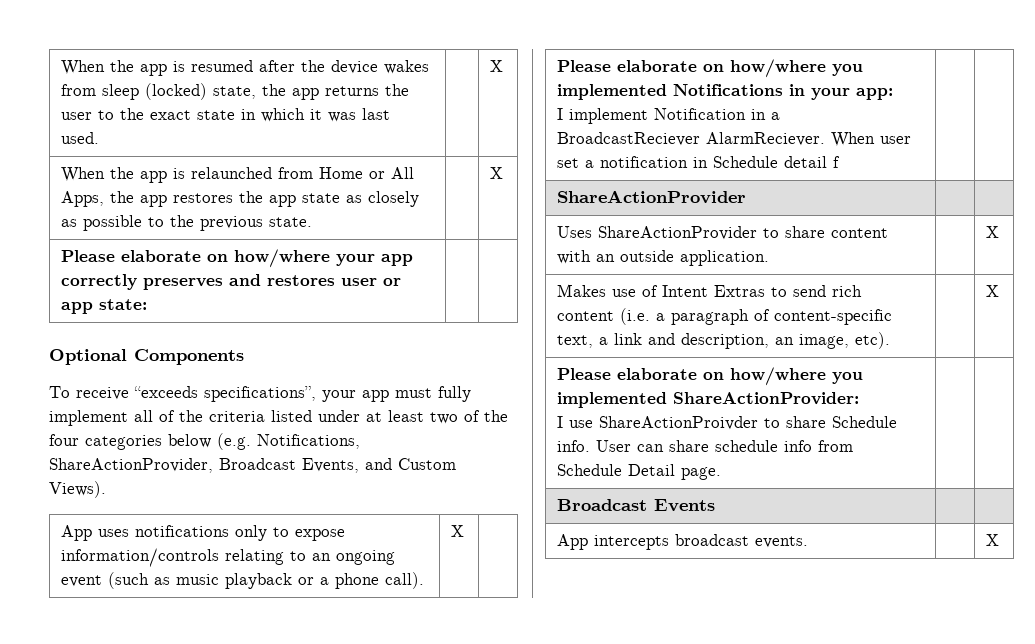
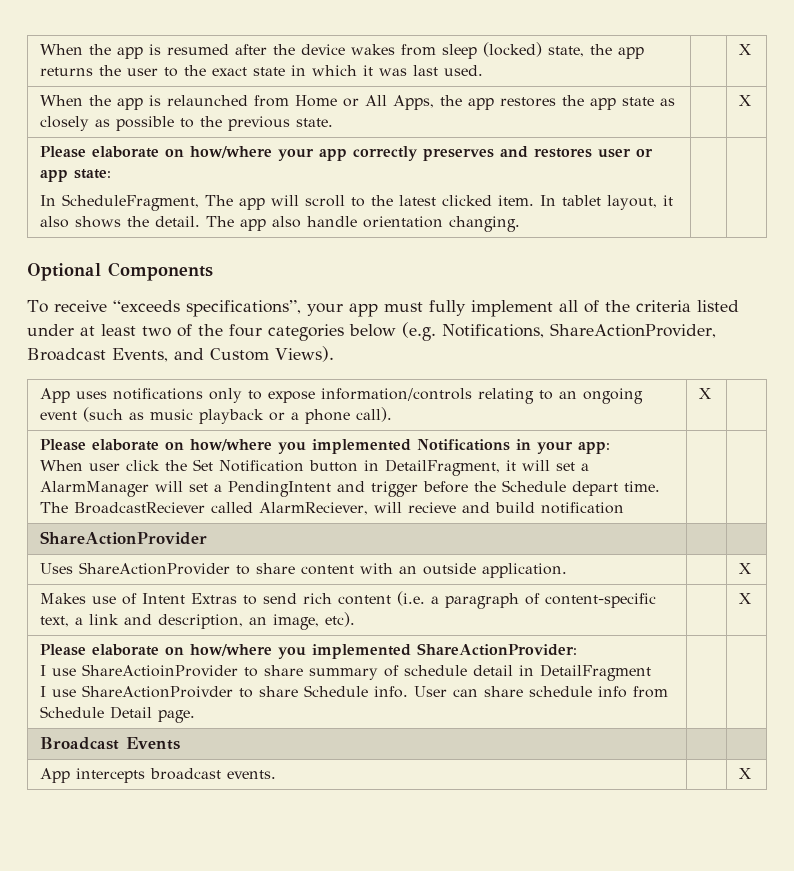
(148, 304) none -> [40,194,674,211] [40,216,521,232] // In ScheduleFragment, The app will scroll to the latest clicked item. In tablet layout, it also shows the detail. The app also handle orientation changing.
[557,108,781,124] [557,132,912,147] [557,156,841,168] I implement Notification in a BroadcastReciever AlarmReciever. When user set a notification in Schedule detail f -> [40,459,590,476] [40,480,661,497] [40,502,625,515] When user click the Set Notification button in DetailFragment, it will set a AlarmManager will set a PendingIntent and trigger before the Schedule depart time. The BroadcastReciever called AlarmReciever, will recieve and build notification
(860, 398) none -> [40,664,652,681] // I use ShareActioinProvider to share summary of schedule detail in DetailFragment

